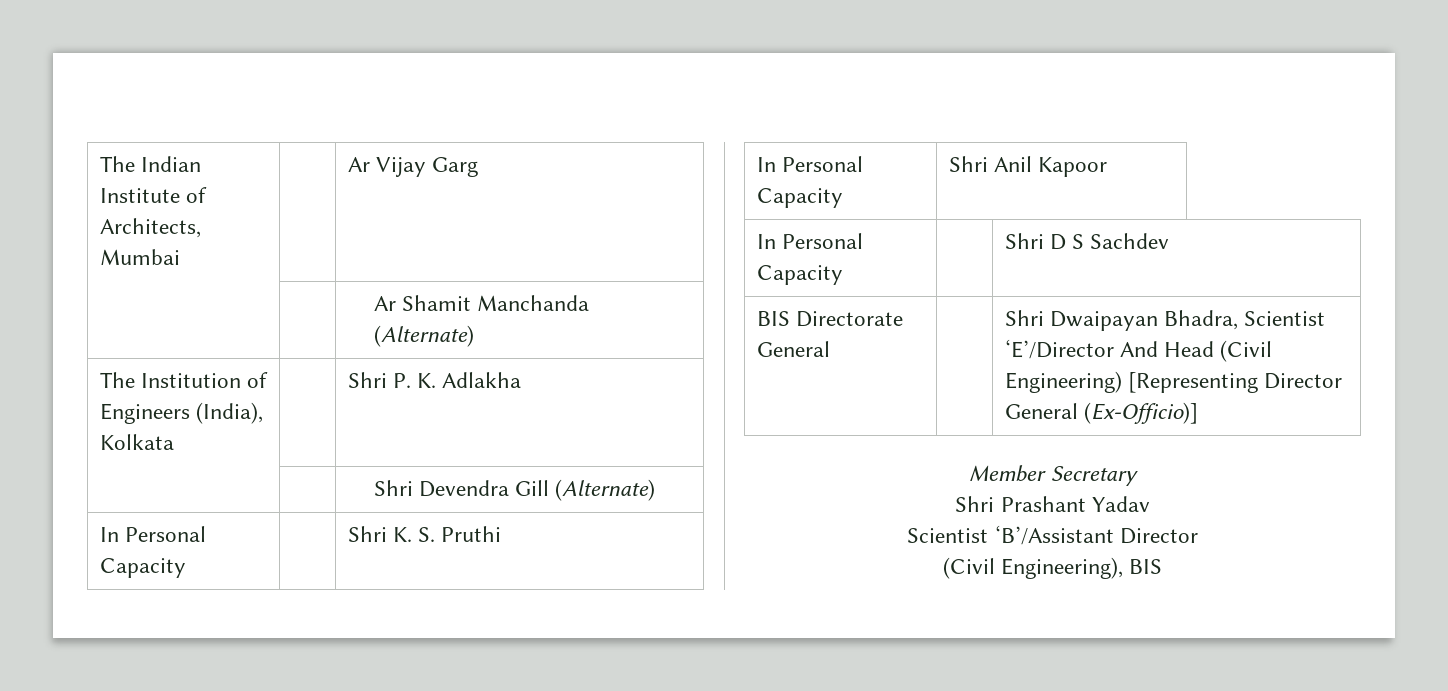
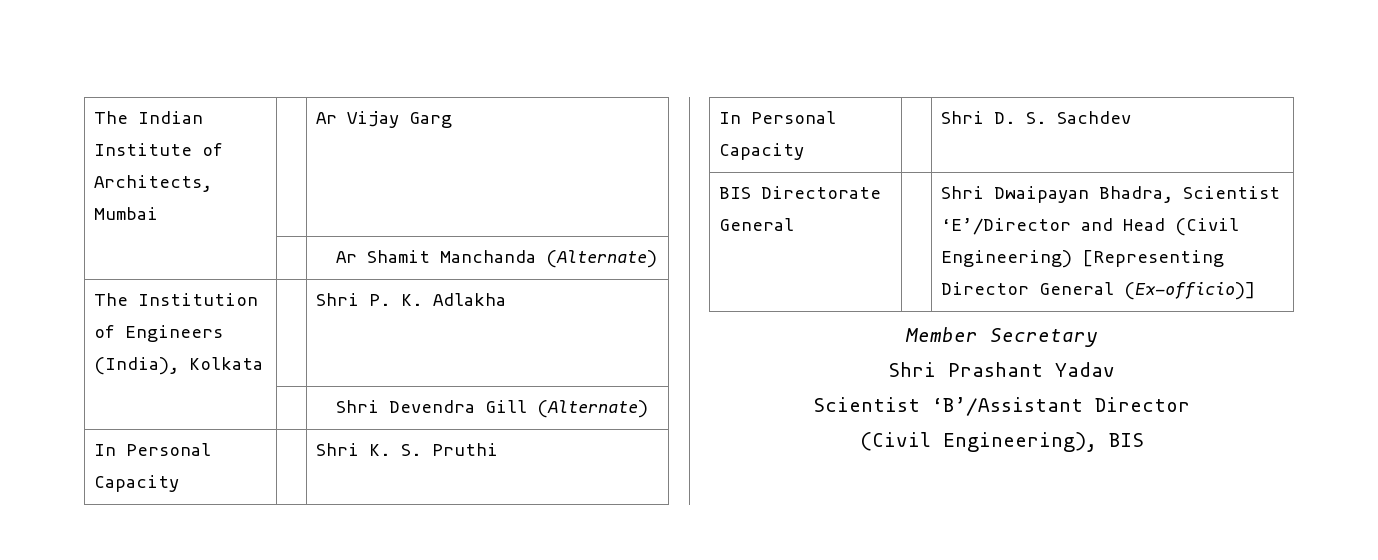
[756,156,863,172] [756,188,843,208] [948,156,1108,177] [756,233,863,249] [756,265,843,285] [1004,233,1085,250] // In Personal Capacity | Shri Anil Kapoor // In Personal Capacity | | Shri D S -> [718,111,836,124] [718,143,804,160] [940,111,1047,124] // In Personal Capacity | | Shri D. S.
[1119,341,1158,357] And -> [1080,218,1113,231] and
[1083,402,1198,424] (Ex-Officio)] -> [1123,282,1255,300] (Ex-officio)]

